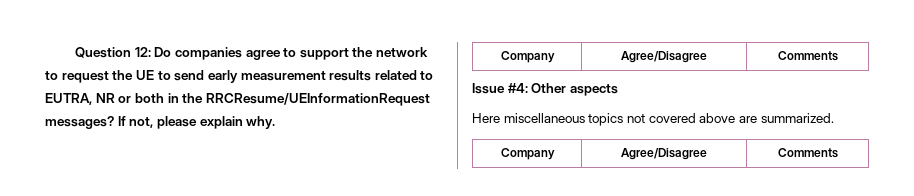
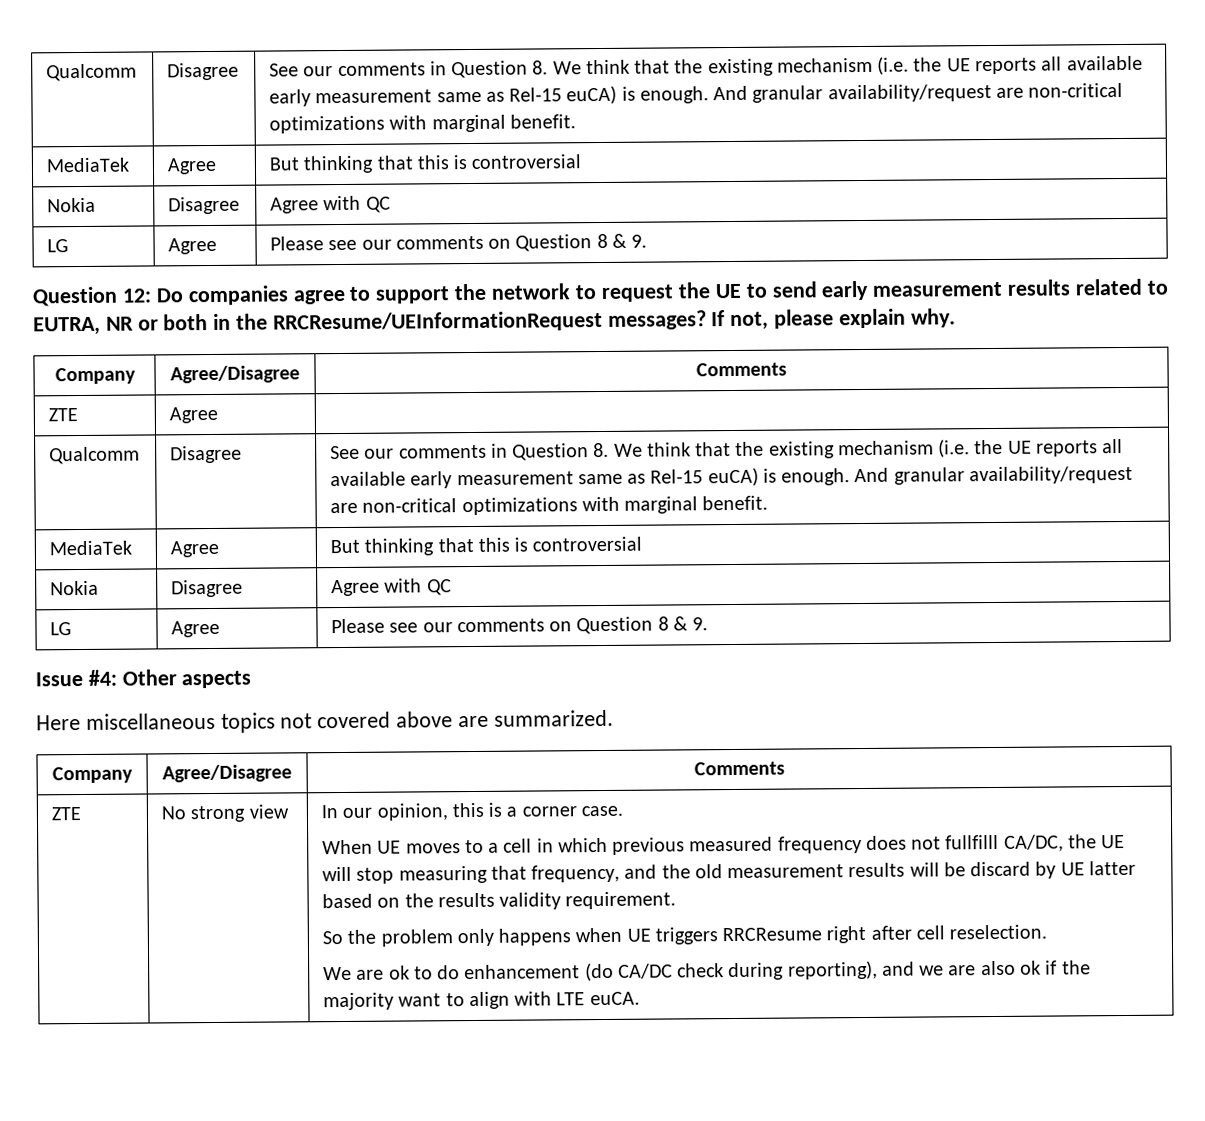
(74, 52) none -> [46,63,138,82] [167,62,240,81] [269,55,1143,79] [269,82,1124,107] [269,114,576,134] [46,157,130,173] [167,157,218,175] [269,154,582,174] [47,197,97,213] [168,196,241,215] [270,195,391,214] [47,239,70,253] [168,237,218,255] [270,233,648,252] Qualcomm | Disagree | See our comments in Question 8. We think that the existing mechanism (i.e. the UE reports all available early measurement same as Rel-15 euCA) is enough. And granular availability/request are non-critical optimizations with marginal benefit. // MediaTek | Agree | But thinking that this is controversial // Nokia | Disagree | Agree with QC // LG | Agree | Please see our comments on Question 8 & 9. //
(838, 56) none -> [48,408,79,422] [169,406,219,424] [49,446,141,465] [170,445,243,464] [330,438,1124,461] [330,465,1133,489] [330,495,769,516] [49,540,133,556] [170,540,220,558] [330,536,643,556] [50,580,100,596] [171,579,244,598] [331,578,452,597] [50,622,73,636] [171,620,221,638] [331,616,709,635] // ZTE | Agree | // Qualcomm | Disagree | See our comments in Question 8. We think that the existing mechanism (i.e. the UE reports all available early measurement same as Rel-15 euCA) is enough. And granular availability/request are non-critical optimizations with marginal benefit. // MediaTek | Agree | But thinking that this is controversial // Nokia | Disagree | Agree with QC // LG | Agree | Please see our comments on Question 8 & 9.
(838, 153) none -> [51,807,82,821] [161,804,289,823] [321,802,623,821] [322,834,1126,855] [322,860,1137,884] [322,891,677,910] [322,924,1048,947] [323,960,1091,982] [323,991,640,1011] // ZTE | No strong view | In our opinion, this is a corner case. // When UE moves to a cell in which previous measured frequency does not fullfilll CA/DC, the UE will stop measuring that frequency, and the old measurement results will be discard by UE latter based on the results validity requirement. // So the problem only happens when UE triggers RRCResume right after cell reselection. // We are ok to do enhancement (do CA/DC check during reporting), and we are also ok if the majority want to align with LTE euCA.

